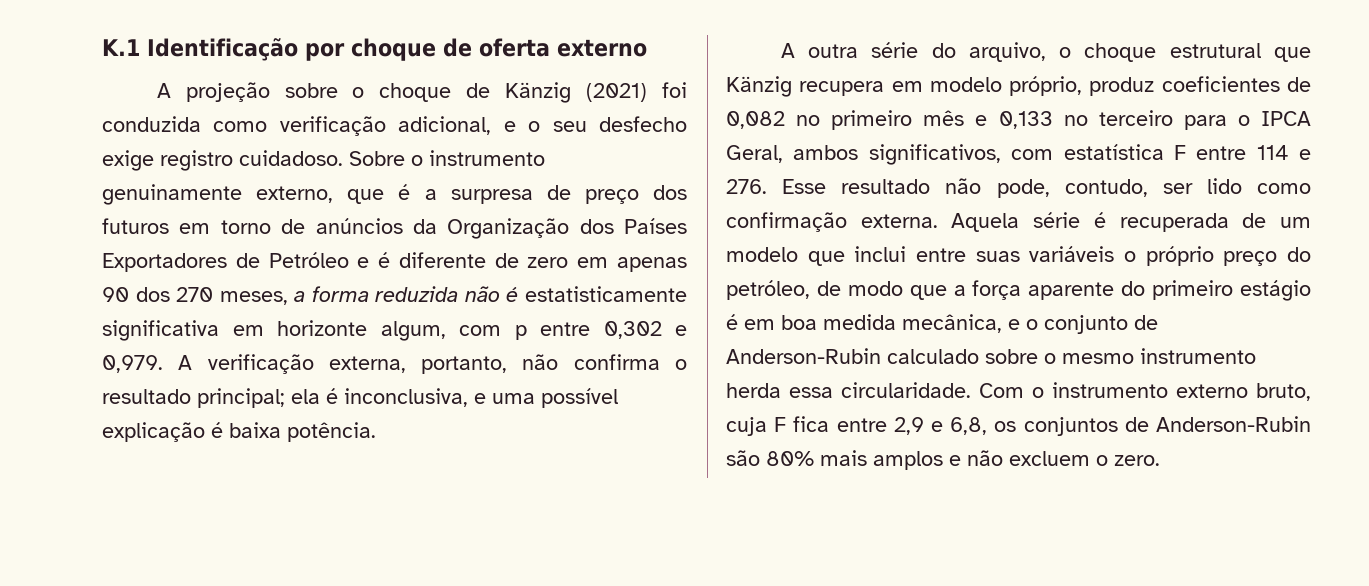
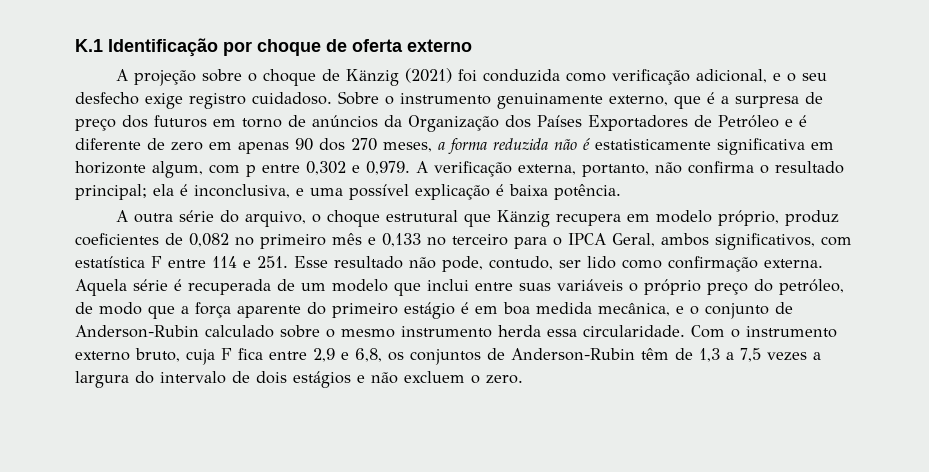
[726,179,767,194] 276. -> [257,256,288,268] 251.
[726,450,943,470] são 80% mais amplos -> [641,348,821,362] [75,371,351,388] têm de 1,3 a 7,5 vezes a largura do intervalo de dois estágios

